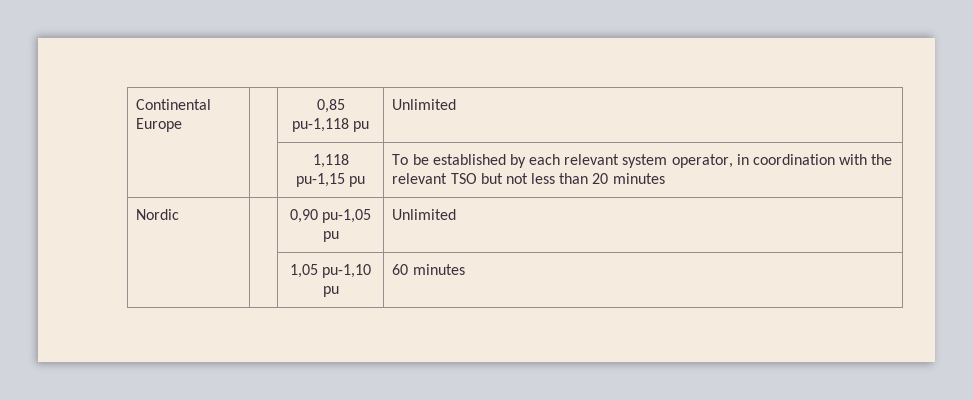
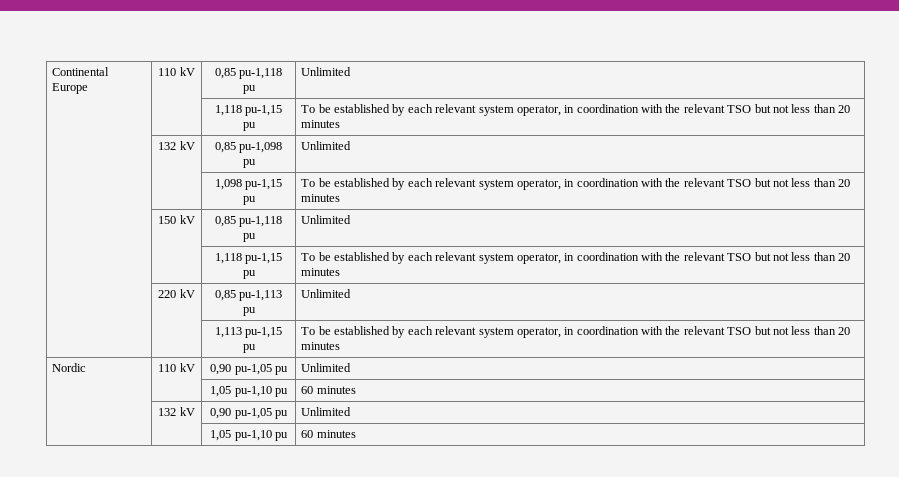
(183, 125) none -> [158,67,195,76] 110 kV
(665, 178) none -> [158,141,195,150] [214,142,283,153] [242,159,256,168] [301,141,352,150] [214,179,283,190] [242,196,256,205] [301,178,851,190] [301,194,341,202] [158,215,195,224] [214,216,283,227] [242,233,256,242] [301,215,352,224] [214,253,283,264] [242,270,256,279] [301,252,851,264] [301,268,341,276] [158,289,195,298] [214,290,283,301] [242,307,256,316] [301,289,352,298] [214,327,283,338] [242,344,256,353] [301,326,851,338] [301,342,341,350] // | 132 kV | 0,85 pu-1,098 pu | Unlimited // | | 1,098 pu-1,15 pu | To be established by each relevant system operator, in coordination with the relevant TSO but not less than 20 minutes // | 150 kV | 0,85 pu-1,118 pu | Unlimited // | | 1,118 pu-1,15 pu | To be established by each relevant system operator, in coordination with the relevant TSO but not less than 20 minutes // | 220 kV | 0,85 pu-1,113 pu | Unlimited // | | 1,113 pu-1,15 pu | To be established by each relevant system operator, in coordination with the relevant TSO but not less than 20 minutes
[289,209,372,223] [322,231,339,242] [392,209,457,220] [289,264,372,278] [322,286,339,297] [392,264,465,275] | 0,90 pu-1,05 pu | Unlimited // | | 1,05 pu-1,10 pu | 60 minutes -> [158,363,195,372] [210,364,288,375] [301,363,352,372] [210,386,288,397] [301,386,356,394] [158,407,195,416] [210,408,288,419] [301,407,352,416] [210,430,288,441] [301,430,356,438] 110 kV | 0,90 pu-1,05 pu | Unlimited // | | 1,05 pu-1,10 pu | 60 minutes // | 132 kV | 0,90 pu-1,05 pu | Unlimited // | | 1,05 pu-1,10 pu | 60 minutes

